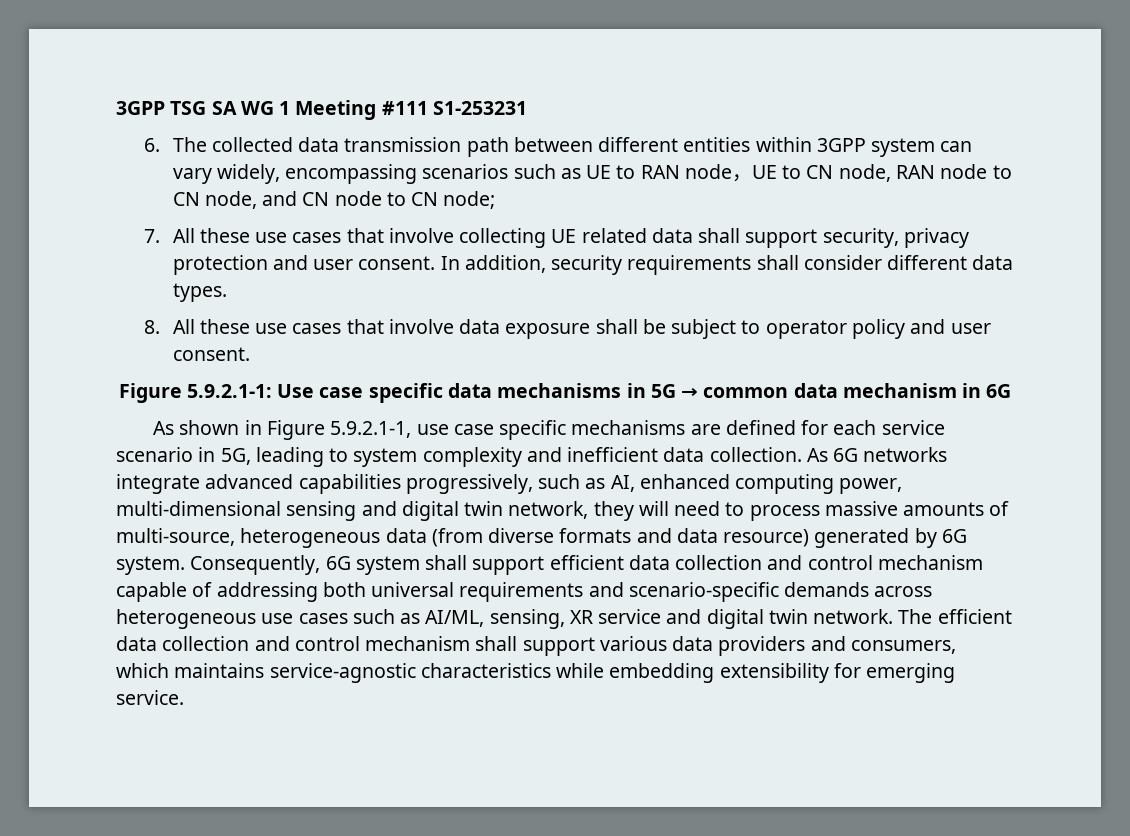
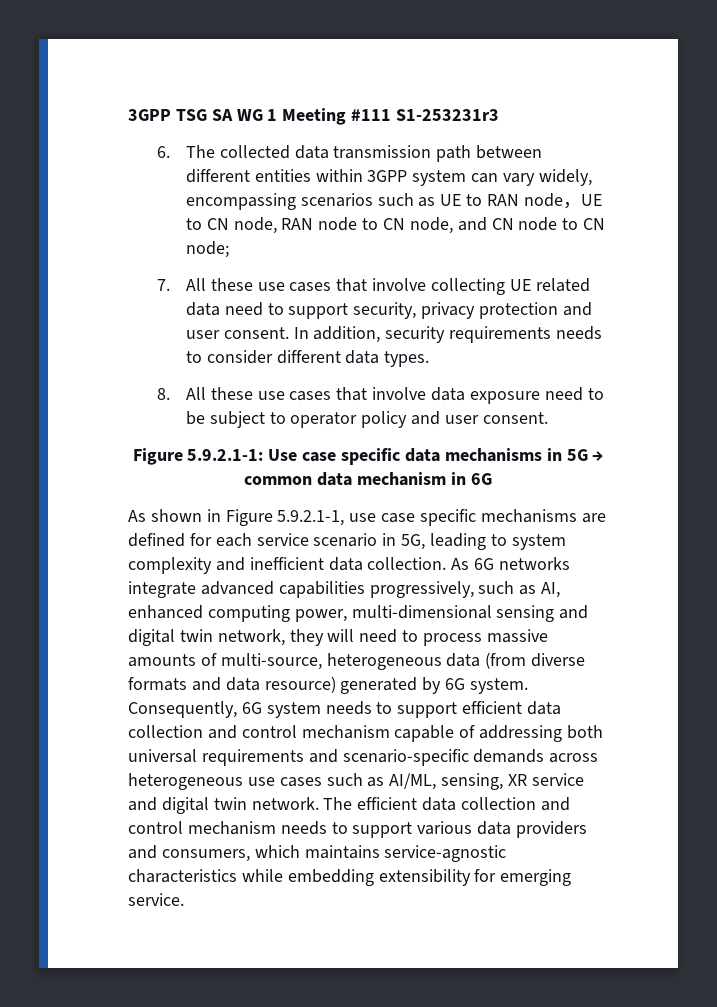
[432,101,527,115] S1-253231 -> [396,109,500,121] S1-253231r3
[698,228,741,243] shall -> [224,302,284,316] need to
[756,255,799,270] shall -> [556,326,603,340] [185,351,202,363] needs to
[595,319,638,334] shall -> [544,387,604,401] need to
[425,555,468,570] shall -> [325,701,393,715] needs to
[475,636,518,651] shall -> [280,821,348,835] needs to

